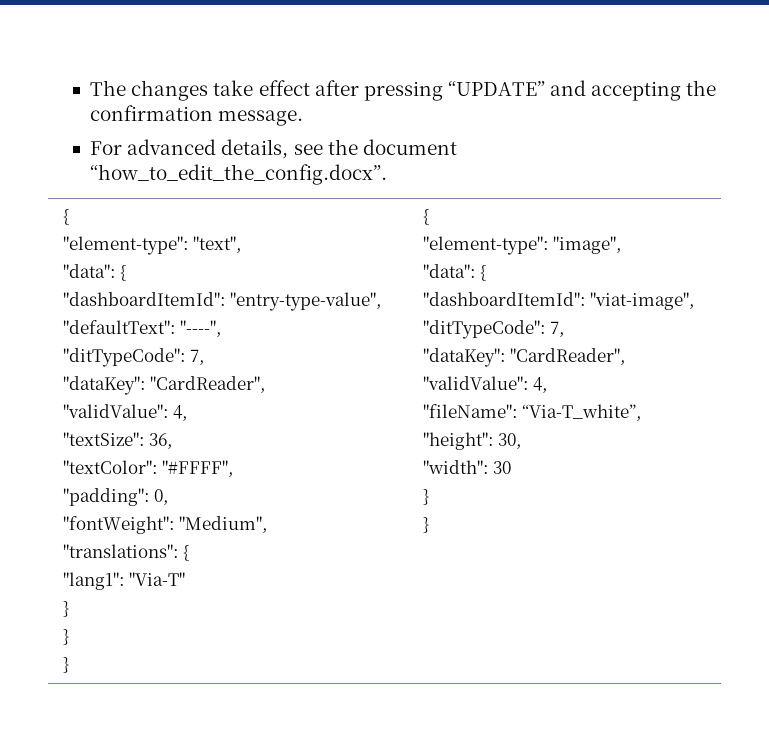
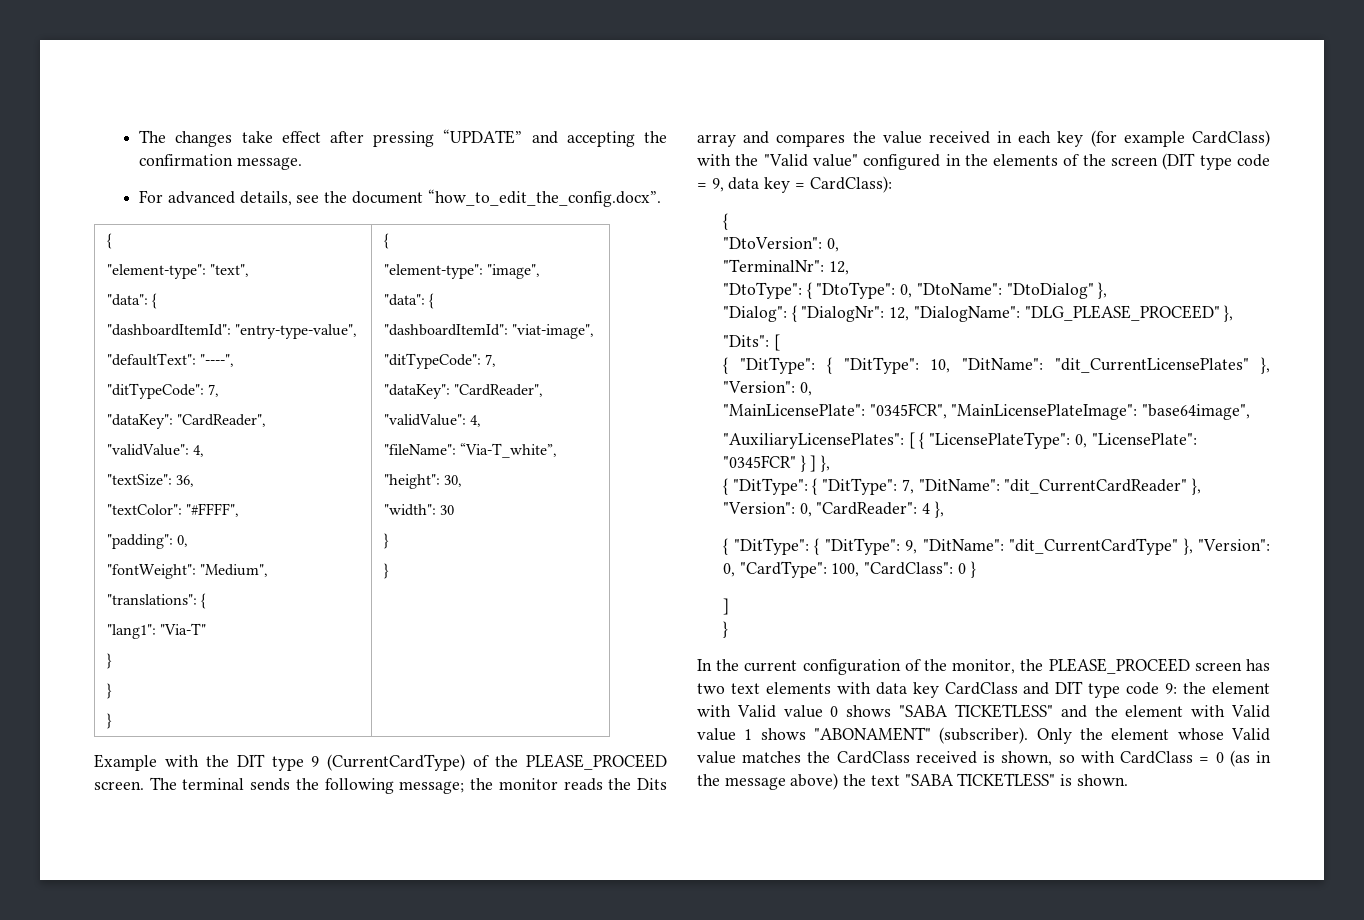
(429, 525) none -> [94,754,667,771] [94,777,668,794] [697,130,1270,147] [697,153,1270,170] [697,176,892,193] [723,213,729,230] [723,237,839,252] [723,259,849,275] [723,282,1108,299] [723,305,1234,322] [723,334,780,351] [723,357,1270,374] [723,381,812,396] [723,403,1251,420] [723,432,1197,449] [723,455,831,472] [723,478,1202,495] [723,501,944,518] [723,538,1270,555] [723,561,976,578] [723,598,730,615] [723,621,729,638] [697,658,1270,675] [697,681,1270,698] [697,704,1270,718] [697,727,1270,744] [697,750,1271,767] [697,773,1128,790] // Example with the DIT type 9 (CurrentCardType) of the PLEASE_PROCEED screen. The terminal sends the following message; the monitor reads the Dits array and compares the value received in each key (for example CardClass) with the "Valid value" configured in the elements of the screen (DIT type code = 9, data key = CardClass): // { // "DtoVersion": 0, // "TerminalNr": 12, // "DtoType": { "DtoType": 0, "DtoName": "DtoDialog" }, // "Dialog": { "DialogNr": 12, "DialogName": "DLG_PLEASE_PROCEED" }, // "Dits": [ // { "DitType": { "DitType": 10, "DitName": "dit_CurrentLicensePlates" }, "Version": 0, // "MainLicensePlate": "0345FCR", "MainLicensePlateImage": "base64image", // "AuxiliaryLicensePlates": [ { "LicensePlateType": 0, "LicensePlate": "0345FCR" } ] }, // { "DitType": { "DitType": 7, "DitName": "dit_CurrentCardReader" }, "Version": 0, "CardReader": 4 }, // { "DitType": { "DitType": 9, "DitName": "dit_CurrentCardType" }, "Version": 0, "CardType": 100, "CardClass": 0 } // ] // } // In the current configuration of the monitor, the PLEASE_PROCEED screen has two text elements with data key CardClass and DIT type code 9: the element with Valid value 0 shows "SABA TICKETLESS" and the element with Valid value 1 shows "ABONAMENT" (subscriber). Only the element whose Valid value matches the CardClass received is shown, so with CardClass = 0 (as in the message above) the text "SABA TICKETLESS" is shown.

